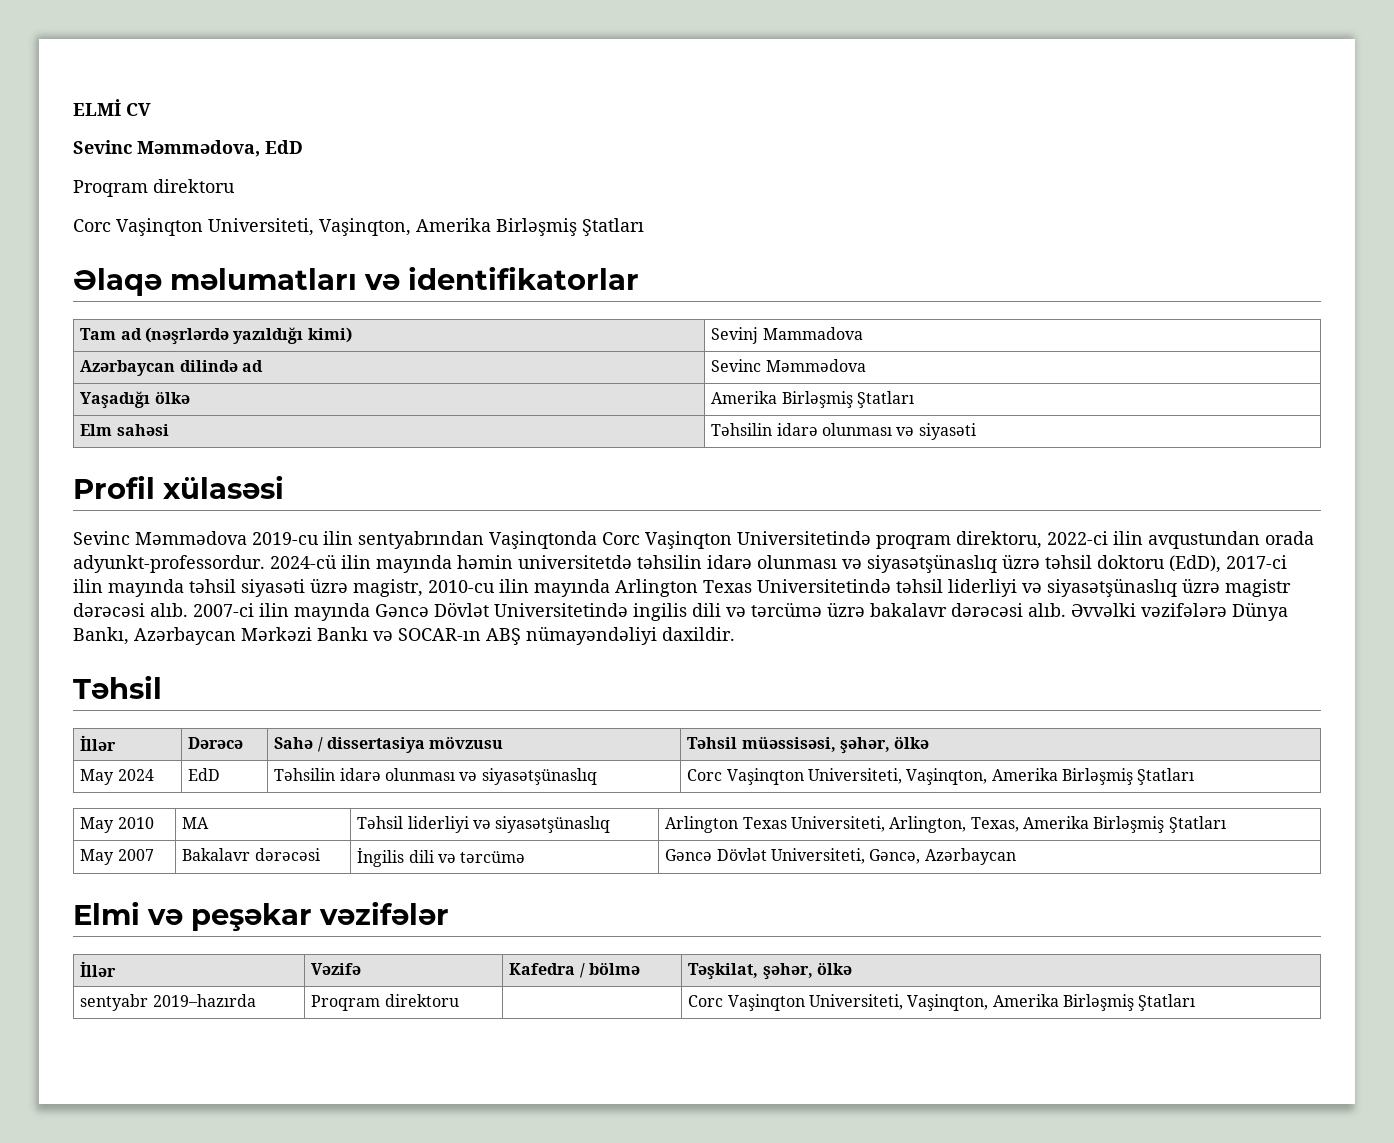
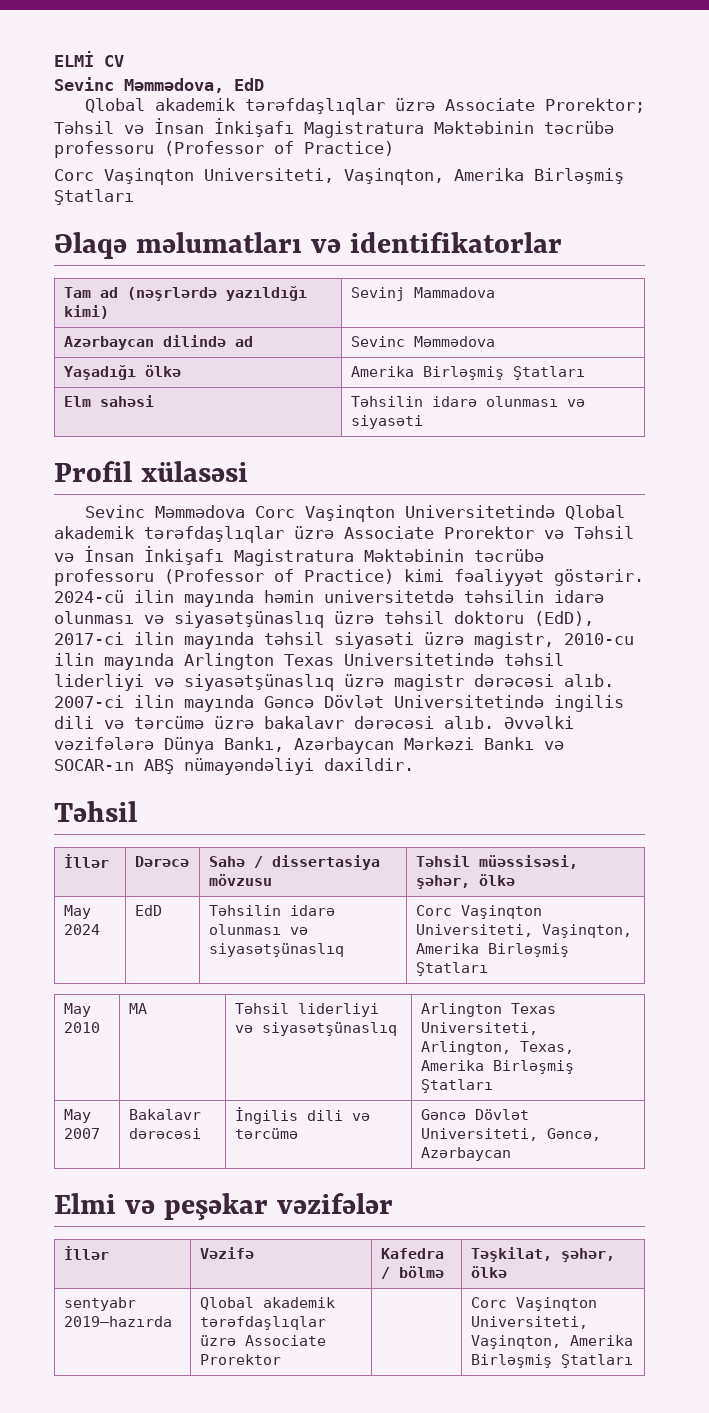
[73,179,235,197] Proqram direktoru -> [84,98,645,115] [54,118,614,138] [54,141,394,158] Qlobal akademik tərəfdaşlıqlar üzrə Associate Prorektor; Təhsil və İnsan İnkişafı Magistratura Məktəbinin təcrübə professoru (Professor of Practice)
[252,531,1314,549] [73,555,265,573] 2019-cu ilin sentyabrından Vaşinqtonda Corc Vaşinqton Universitetində proqram direktoru, 2022-ci ilin avqustundan orada adyunkt-professordur. -> [254,505,625,522] [54,526,634,543] [54,546,544,566] [54,569,644,586] Corc Vaşinqton Universitetində Qlobal akademik tərəfdaşlıqlar üzrə Associate Prorektor və Təhsil və İnsan İnkişafı Magistratura Məktəbinin təcrübə professoru (Professor of Practice) kimi fəaliyyət göstərir.
[311,994,459,1011] Proqram direktoru -> [199,1297,335,1310] [199,1316,326,1330] [199,1335,326,1346] [199,1354,281,1365] Qlobal akademik tərəfdaşlıqlar üzrə Associate Prorektor

